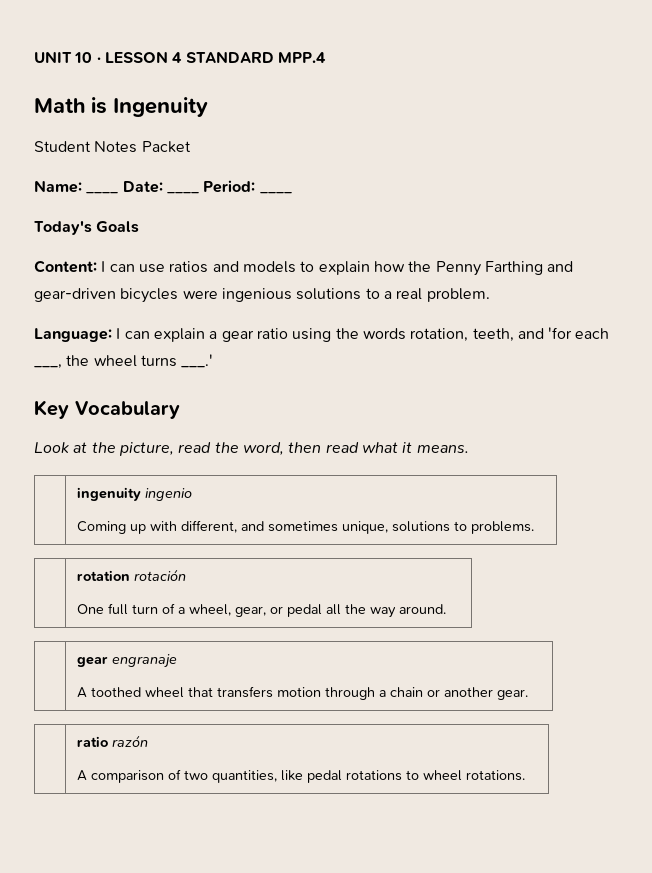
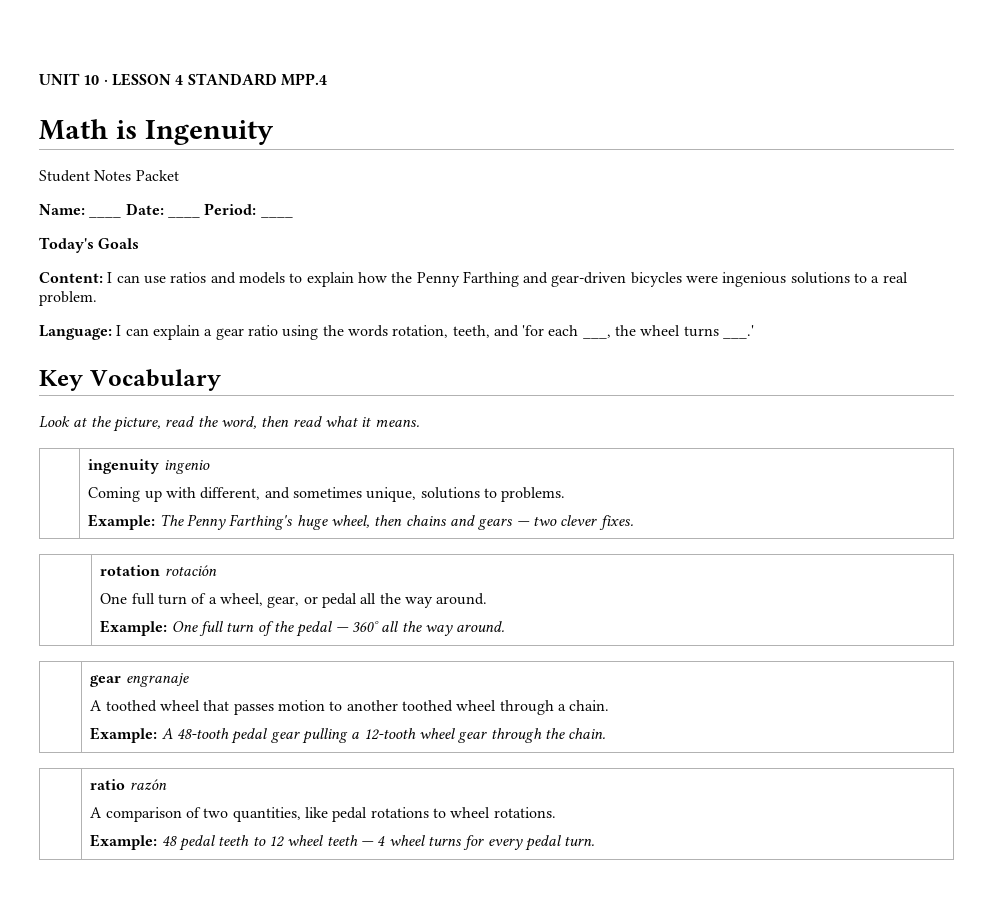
(534, 527) none -> [88,514,634,530] // Example: The Penny Farthing's huge wheel, then chains and gears — two clever fixes.
(446, 609) none -> [100,620,506,637] // Example: One full turn of the pedal — 360° all the way around.
[216,686,528,700] transfers motion through a chain or another gear. -> [233,700,610,715] [90,727,607,744] passes motion to another toothed wheel through a chain. // Example: A 48-tooth pedal gear pulling a 12-tooth wheel gear through the chain.
(525, 775) none -> [90,834,596,851] // Example: 48 pedal teeth to 12 wheel teeth — 4 wheel turns for every pedal turn.

